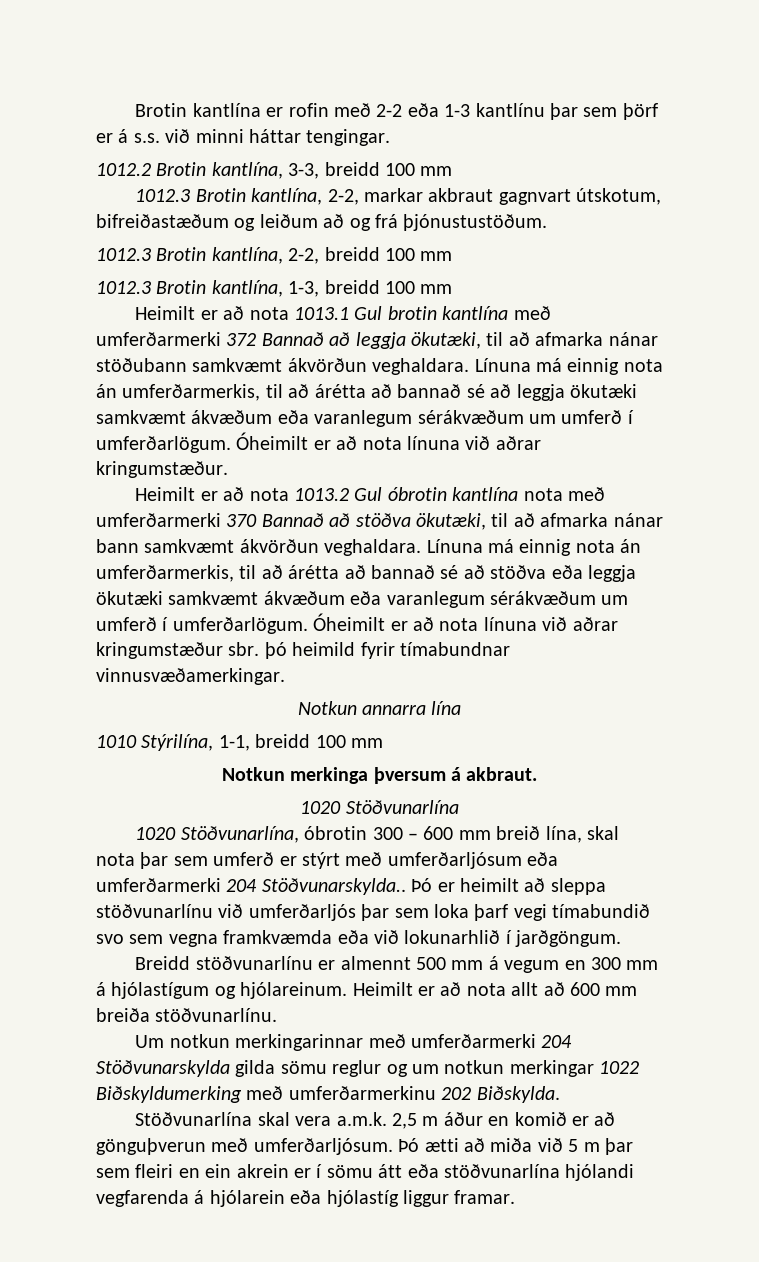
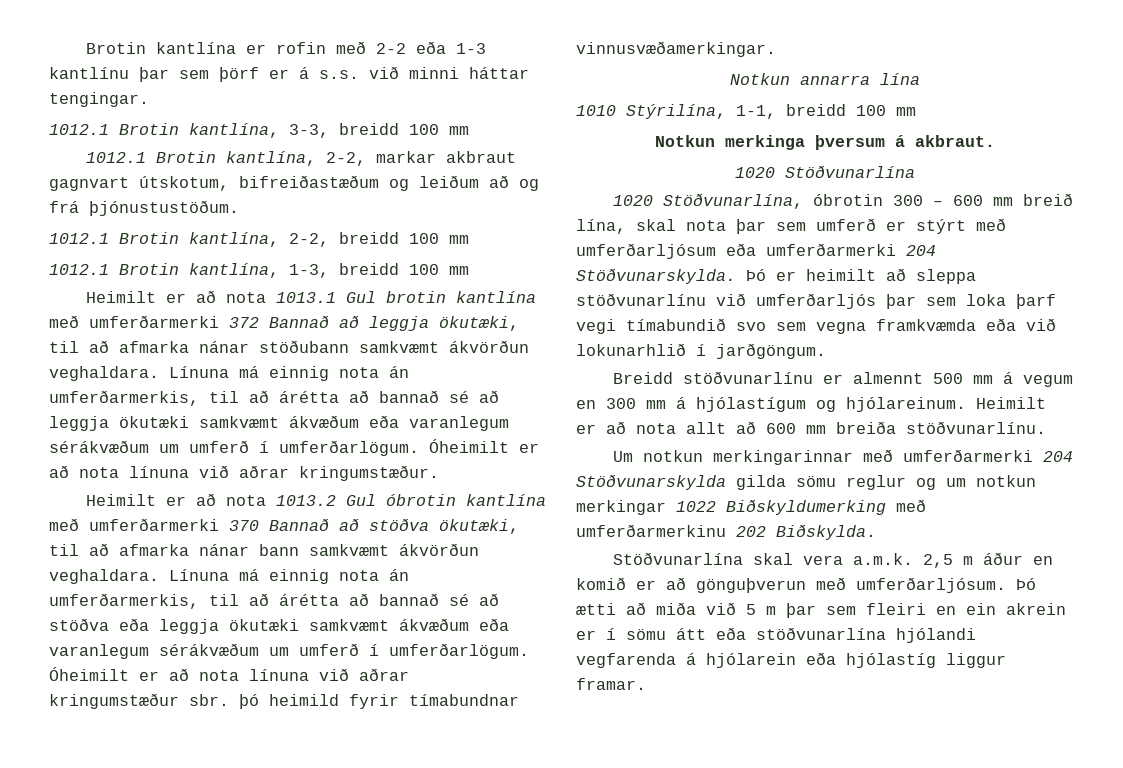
[96,163,151,176] 1012.2 -> [49,124,109,135] 1012.1
[135,189,191,202] 1012.3 -> [86,152,147,163] 1012.1
[96,248,151,261] 1012.3 -> [49,233,109,244] 1012.1
[96,281,151,294] 1012.3 -> [49,264,109,275] 1012.1
[523,488,563,501] nota -> (547, 500) none
[261,878,406,895] Stöðvunarskylda.. -> [576,268,736,284] Stöðvunarskylda.

